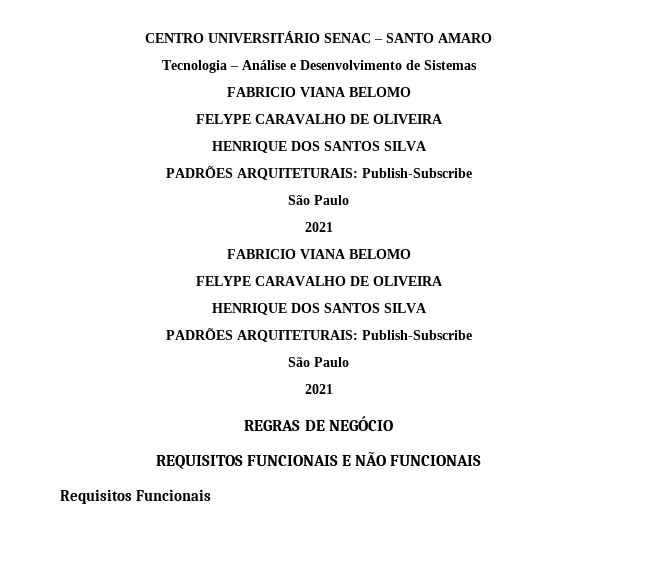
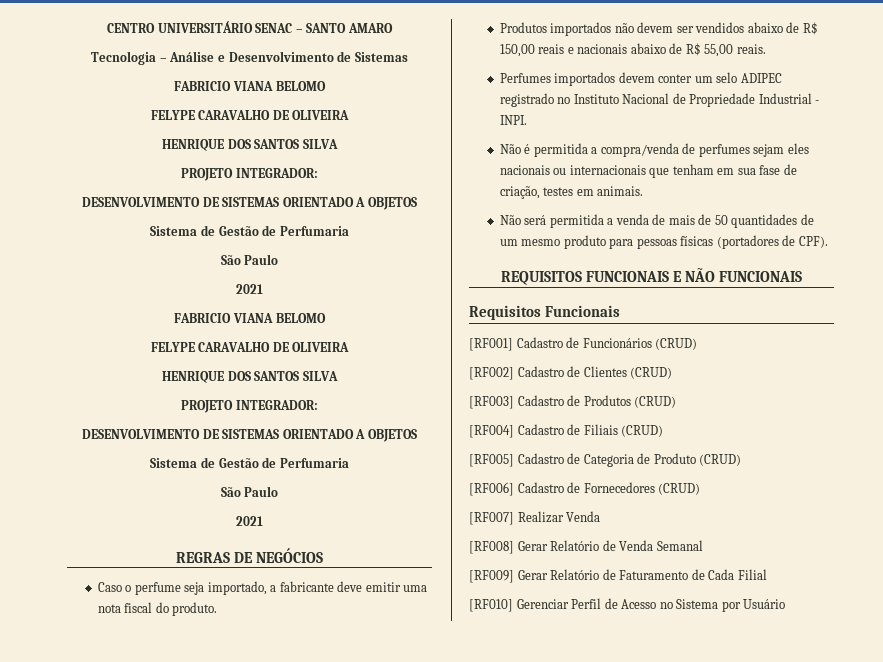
[165,166,472,180] PADRÕES ARQUITETURAIS: Publish-Subscribe -> [181,168,318,181] [82,197,417,210] [150,225,349,236] PROJETO INTEGRADOR: // DESENVOLVIMENTO DE SISTEMAS ORIENTADO A OBJETOS // Sistema de Gestão de Perfumaria
[165,328,472,342] PADRÕES ARQUITETURAIS: Publish-Subscribe -> [181,400,318,413] [82,429,417,442] [150,457,349,468] PROJETO INTEGRADOR: // DESENVOLVIMENTO DE SISTEMAS ORIENTADO A OBJETOS // Sistema de Gestão de Perfumaria
[328,416,393,431] NEGÓCIO -> [256,548,324,563] [97,581,428,595] [97,602,218,616] [499,22,818,36] [499,43,766,57] [499,72,782,86] [499,93,820,107] [499,115,527,125] [499,143,809,157] [499,164,797,178] [499,186,644,199] [499,214,814,228] [499,235,828,249] NEGÓCIOS // Caso o perfume seja importado, a fabricante deve emitir uma nota fiscal do produto. // Produtos importados não devem ser vendidos abaixo de R$ 150,00 reais e nacionais abaixo de R$ 55,00 reais. // Perfumes importados devem conter um selo ADIPEC registrado no Instituto Nacional de Propriedade Industrial - INPI. // Não é permitida a compra/venda de perfumes sejam eles nacionais ou internacionais que tenham em sua fase de criação, testes em animais. // Não será permitida a venda de mais de 50 quantidades de um mesmo produto para pessoas físicas (portadores de CPF).
(212, 495) none -> [469,337,698,351] [469,366,673,380] [469,395,677,409] [469,424,664,438] [469,453,742,467] [469,482,701,496] [469,511,601,525] [469,540,703,554] [469,569,767,583] [469,598,786,612] // [RF001] Cadastro de Funcionários (CRUD) // [RF002] Cadastro de Clientes (CRUD) // [RF003] Cadastro de Produtos (CRUD) // [RF004] Cadastro de Filiais (CRUD) // [RF005] Cadastro de Categoria de Produto (CRUD) // [RF006] Cadastro de Fornecedores (CRUD) // [RF007] Realizar Venda // [RF008] Gerar Relatório de Venda Semanal // [RF009] Gerar Relatório de Faturamento de Cada Filial // [RF010] Gerenciar Perfil de Acesso no Sistema por Usuário

